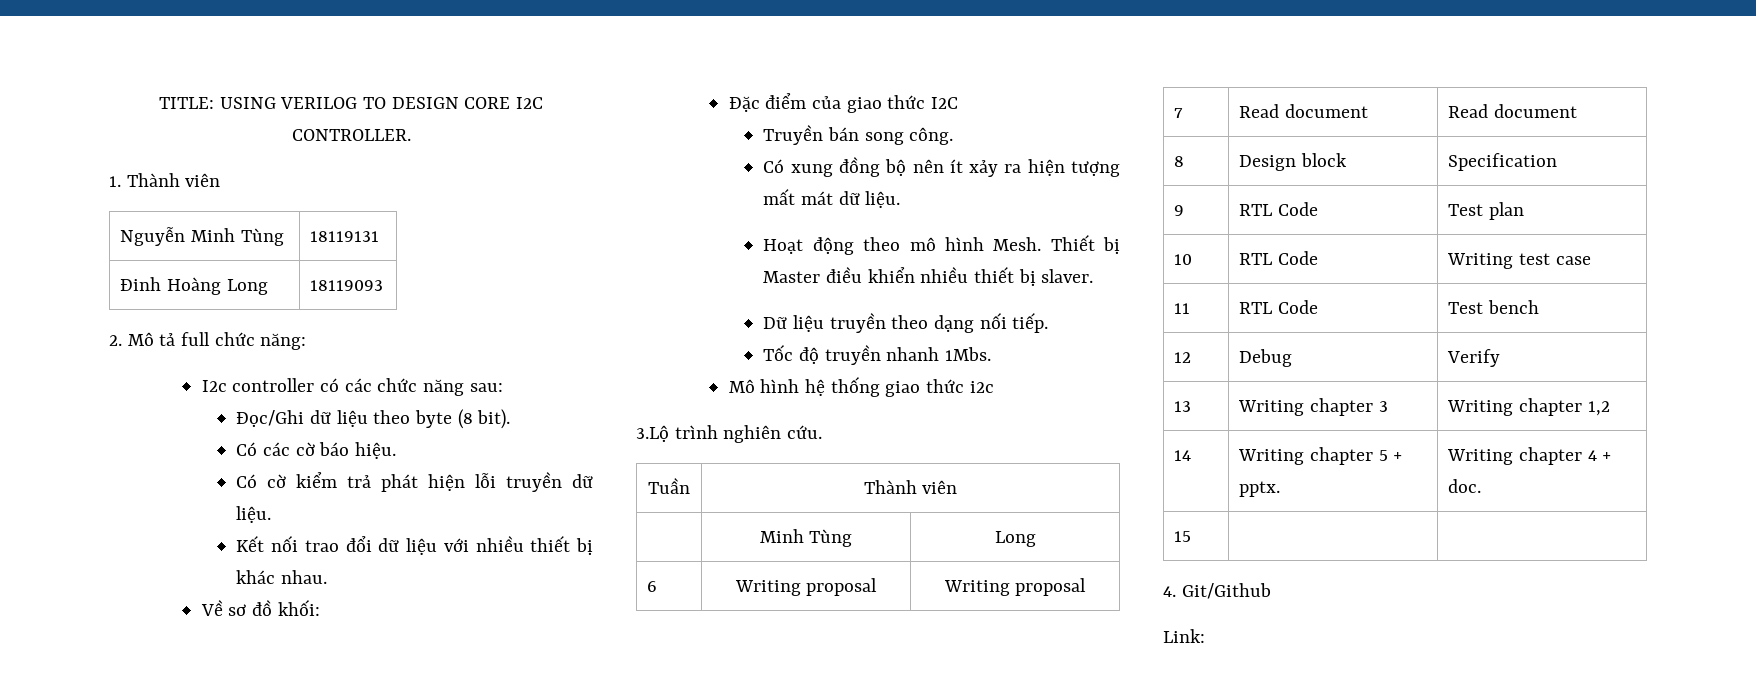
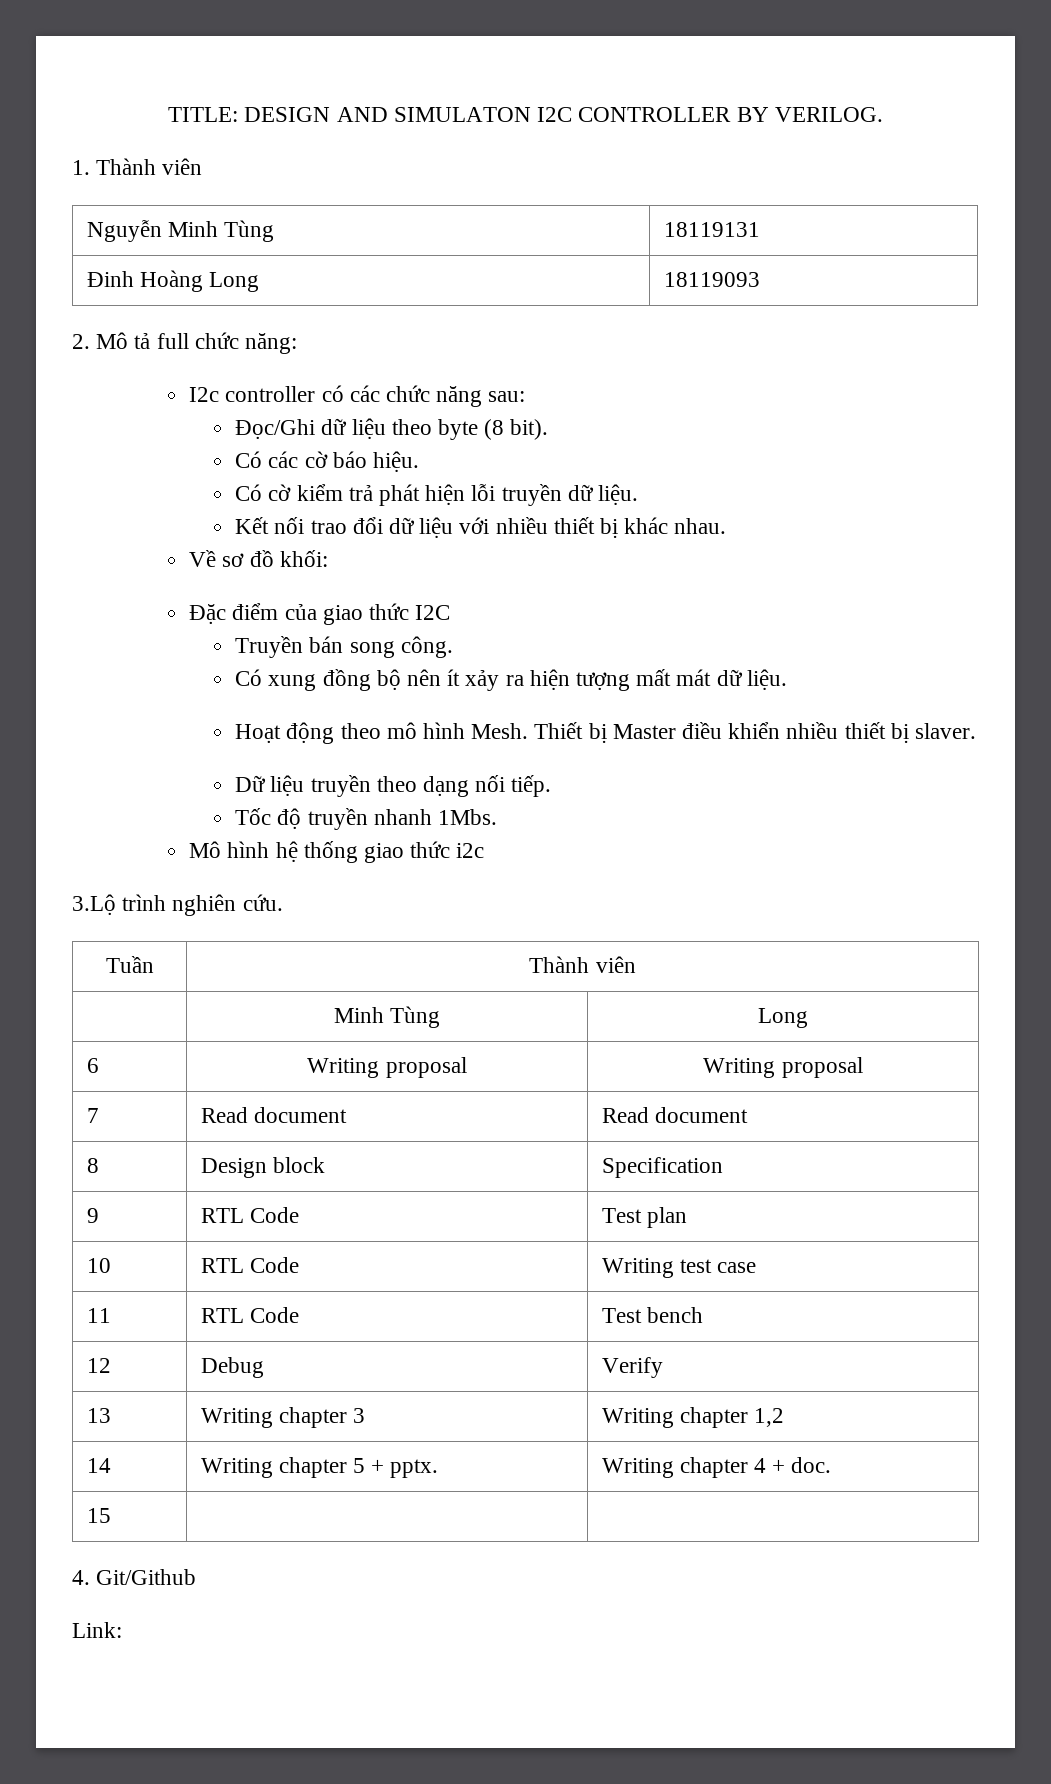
[219,97,544,109] [291,129,411,141] USING VERILOG TO DESIGN CORE I2C CONTROLLER. -> [244,107,883,122] DESIGN AND SIMULATON I2C CONTROLLER BY VERILOG.

